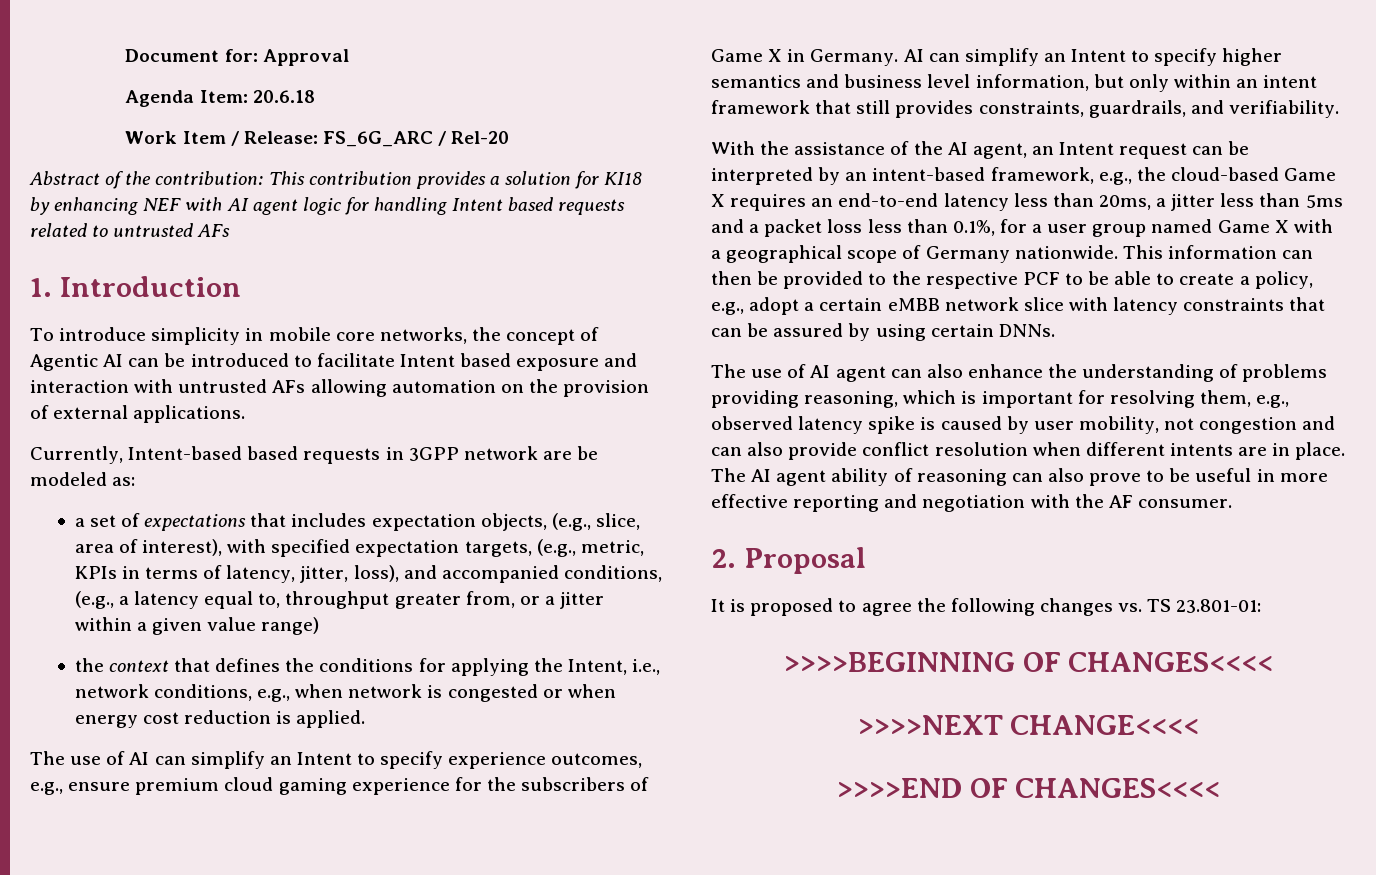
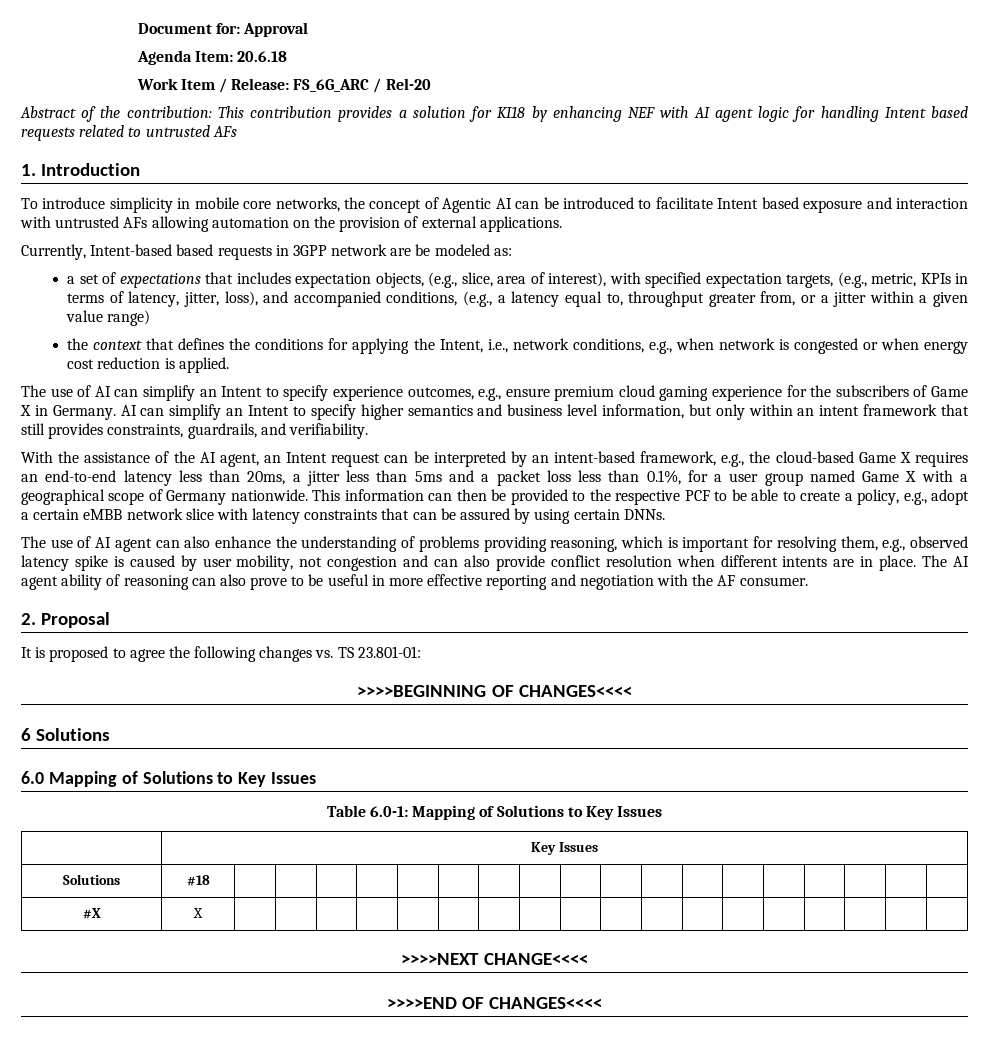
(1274, 662) none -> [21,728,111,741] [21,771,317,787] [326,805,663,820] [531,842,598,855] [63,874,120,885] [186,875,210,886] [82,908,101,919] [193,908,203,918] // 6 Solutions // 6.0 Mapping of Solutions to Key Issues // Table 6.0-1: Mapping of Solutions to Key Issues // | Key Issues // Solutions | #18 | | | | | | | | | | | | | | | | | | // #X | X | | | | | | | | | | | | | | | | | |

